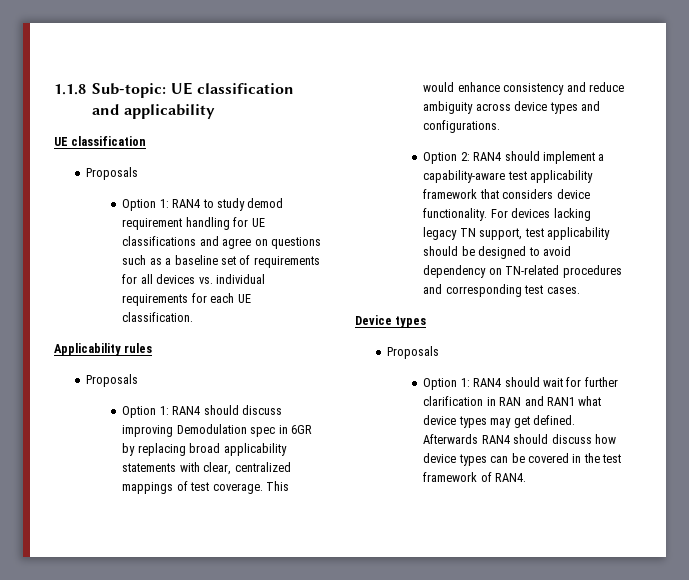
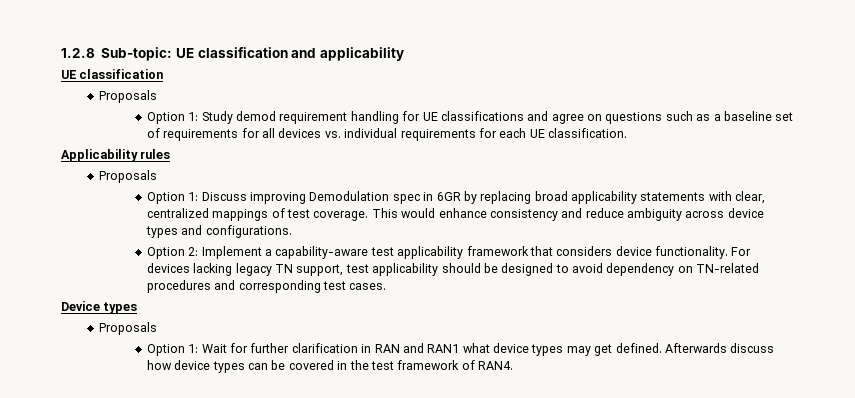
[54,84,86,95] 1.1.8 -> [61,48,95,58] 1.2.8
[172,198,245,211] RAN4 to study -> [201,111,233,124] Study
[172,405,282,415] RAN4 should discuss -> [201,192,247,201] Discuss
[473,151,595,164] RAN4 should implement -> [201,246,262,259] Implement
[473,377,563,387] RAN4 should wait -> [201,344,227,353] Wait
[481,434,549,444] RAN4 should -> (727, 348) none

